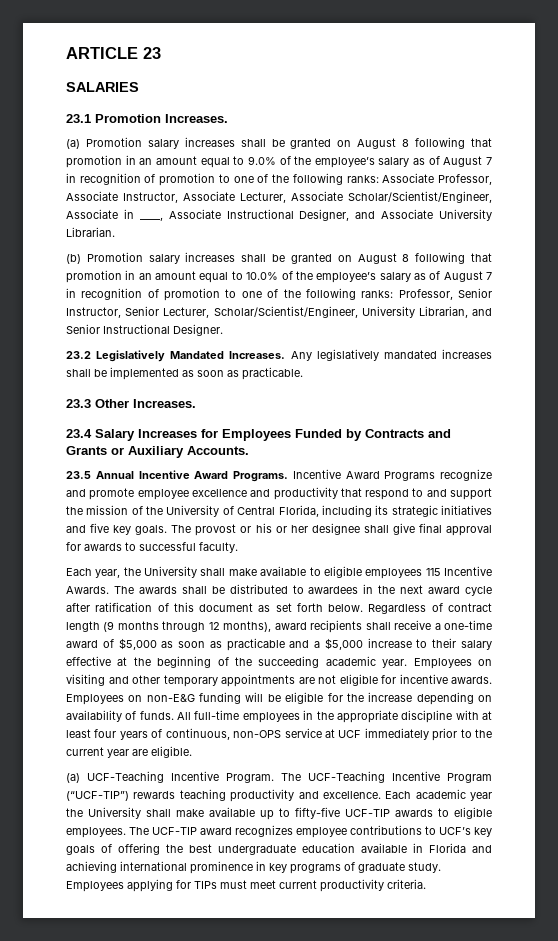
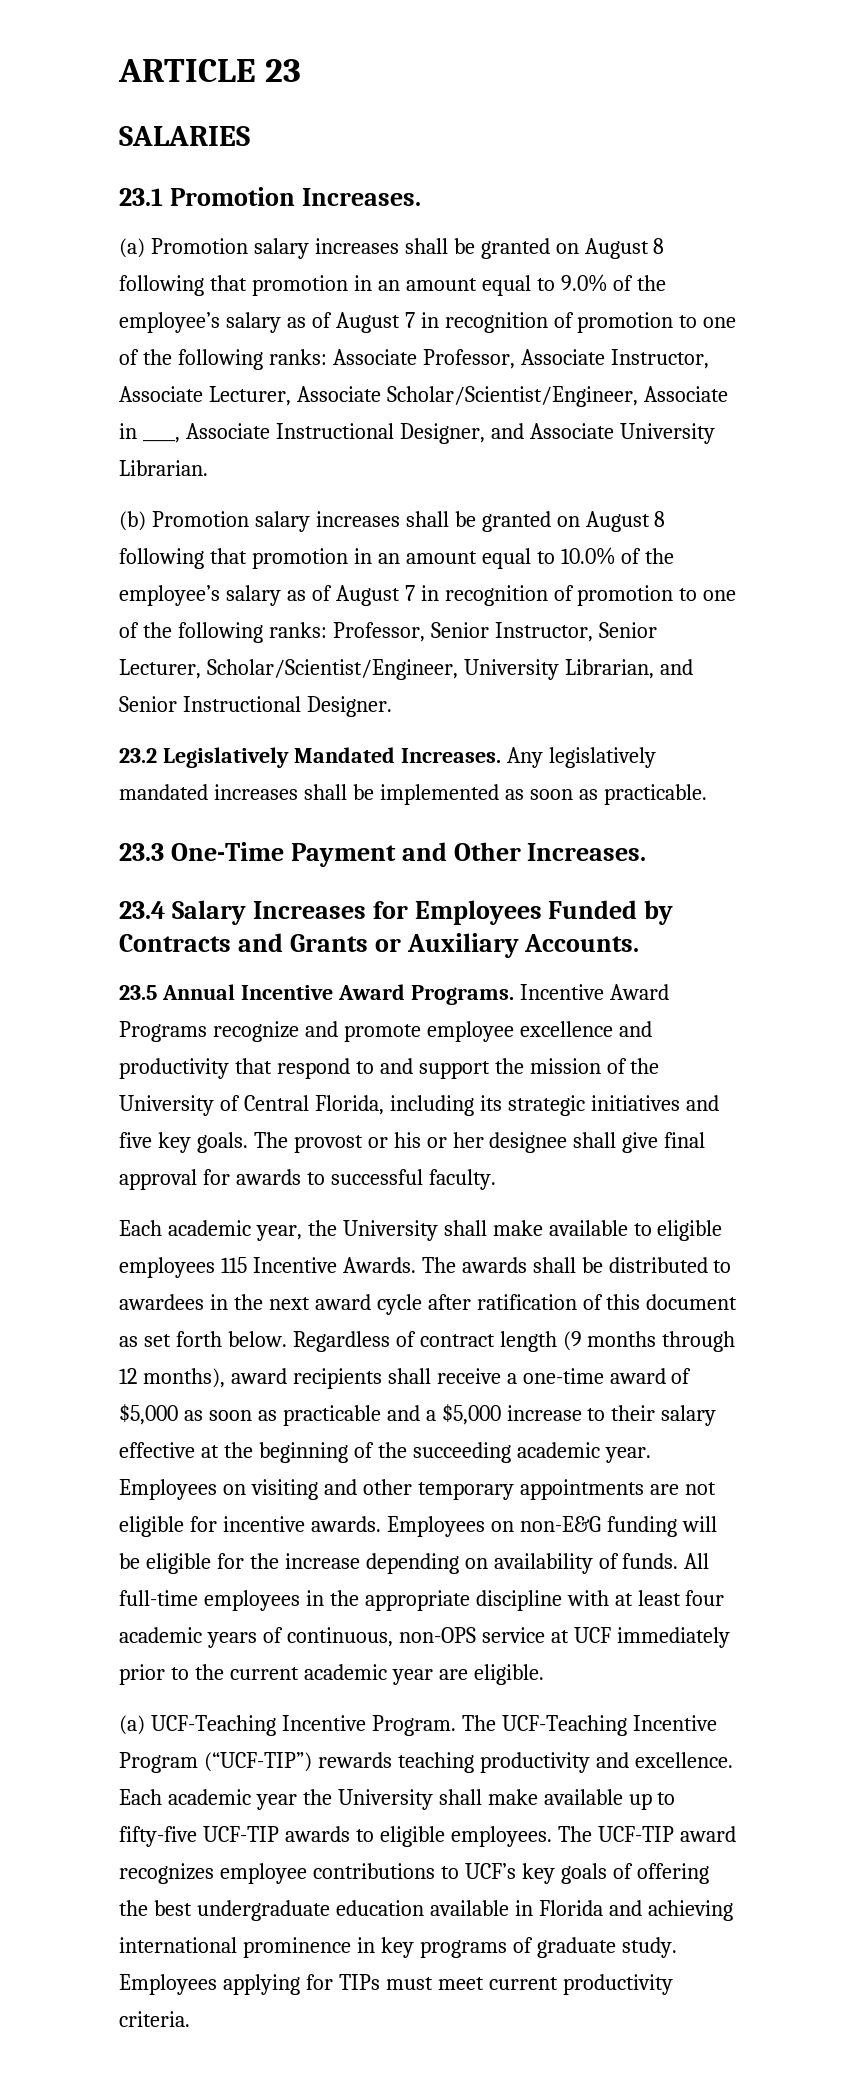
(91, 403) none -> [170,842,447,867] One-Time Payment and
(92, 572) none -> [167,1220,251,1236] academic
(117, 733) none -> [119,1627,202,1643] academic
(104, 751) none -> [303,1664,387,1680] academic

